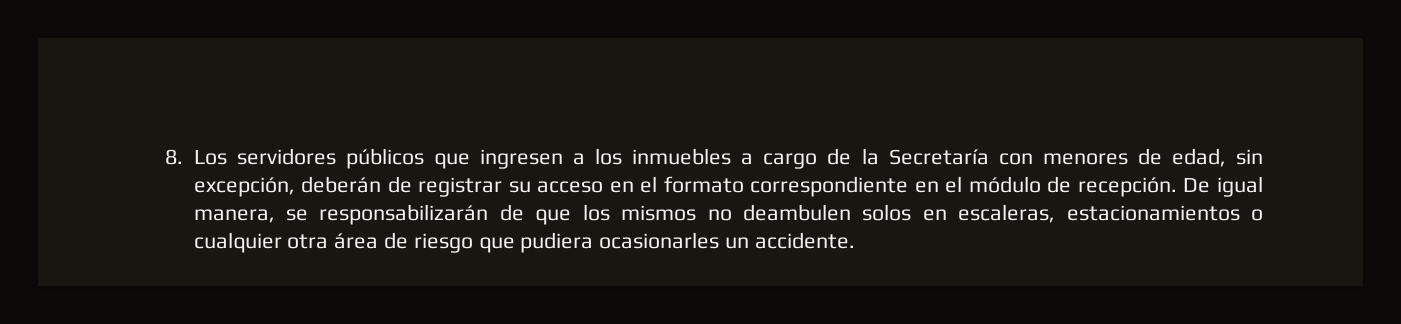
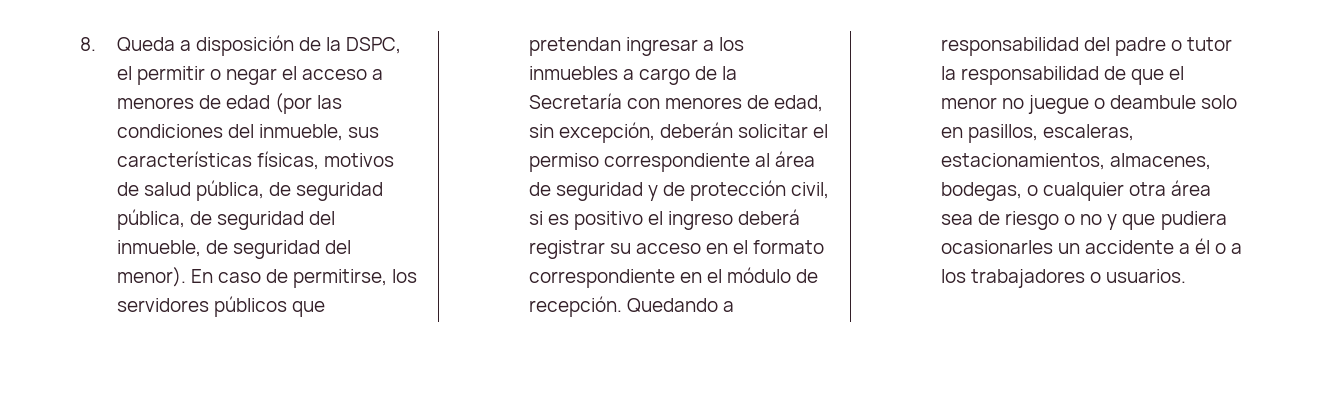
[193,150,227,165] Los -> [116,35,402,56] [116,66,384,85] [116,93,343,114] [116,124,380,141] [116,151,394,170] [116,180,384,201] [116,209,336,230] [116,240,352,259] [116,267,418,288] Queda a disposición de la DSPC, el permitir o negar el acceso a menores de edad (por las condiciones del inmueble, sus características físicas, motivos de salud pública, de seguridad pública, de seguridad del inmueble, de seguridad del menor). En caso de permitirse, los
[479,149,563,169] ingresen -> [528,37,698,56] pretendan ingresar
[387,176,412,193] de -> [738,124,829,138] [528,151,816,172] [528,180,830,201] [528,209,801,230] solicitar el permiso correspondiente al área de seguridad y de protección civil, si es positivo el ingreso deberá
[1183,176,1263,197] [193,204,1240,225] De igual manera, se responsabilizarán de que los mismos no deambulen solos en escaleras, estacionamientos -> [626,298,734,313] [940,37,1233,56] [940,66,1185,85] [940,95,1238,114] [940,124,1134,143] [940,153,1211,170] [940,182,1022,201] Quedando a responsabilidad del padre o tutor la responsabilidad de que el menor no juegue o deambule solo en pasillos, escaleras, estacionamientos, almacenes, bodegas,
(379, 241) none -> [940,214,973,225] sea
(473, 243) none -> [1064,214,1118,230] o no y
[754,232,855,249] accidente. -> [1084,238,1243,254] [940,269,1187,288] accidente a él o a los trabajadores o usuarios.

